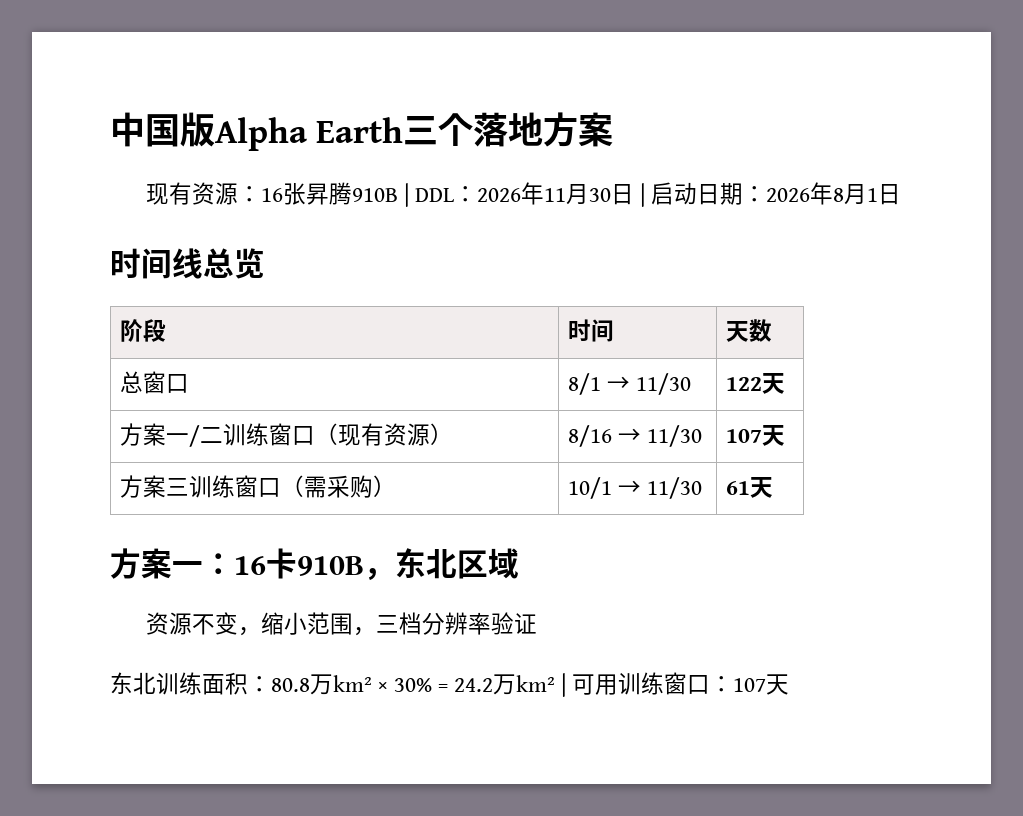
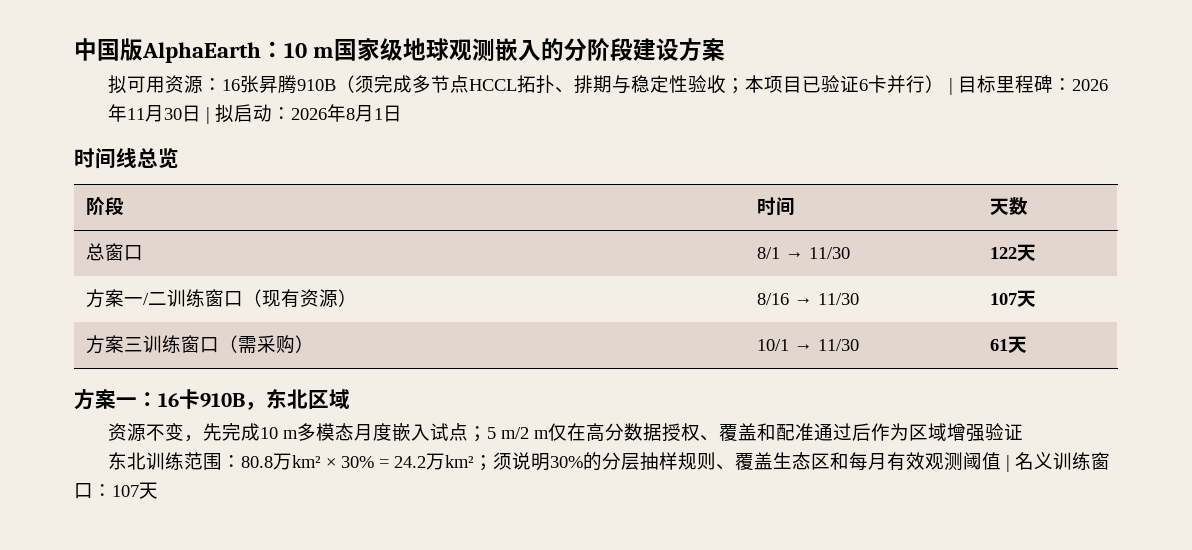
[215,112,544,151] Alpha Earth三个落地 -> [142,38,680,63] AlphaEarth：10 m国家级地球观测嵌入的分阶段建设
[146,182,193,205] 现有 -> [107,75,165,94] 拟可用
[404,183,455,207] | DDL -> [335,75,1053,95] （须完成多节点HCCL拓扑、排期与稳定性验收；本项目已验证6卡并行） | 目标里程碑
[651,182,744,205] 启动日期 -> [214,104,272,123] 拟启动
[261,612,492,636] 缩小范围，三档分辨率 -> [202,423,985,442] 先完成10 m多模态月度嵌入试点；5 m/2 m仅在高分数据授权、覆盖和配准通过后作为区域增强
[202,672,248,695] 面积 -> [183,452,222,470] 范围
[561,673,619,697] | 可用 -> [473,452,1053,472] ；须说明30%的分层抽样规则、覆盖生态区和每月有效观测阈值 | 名义

